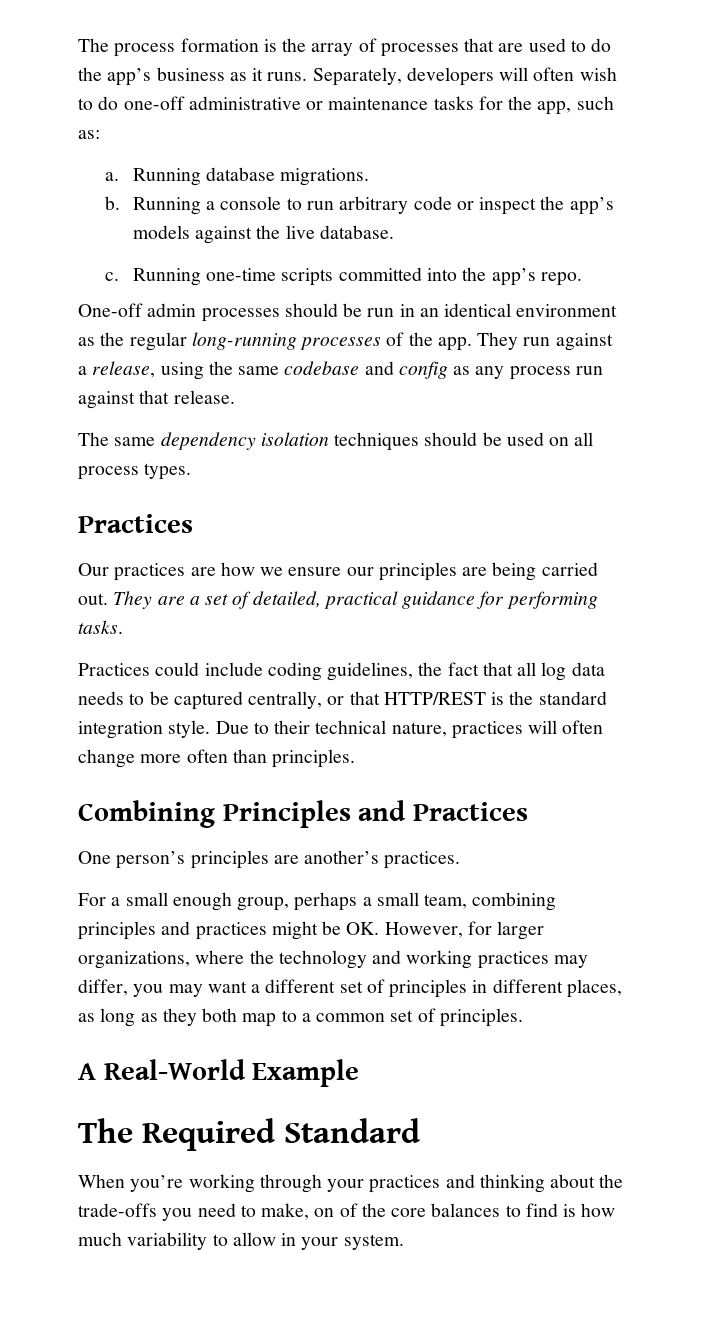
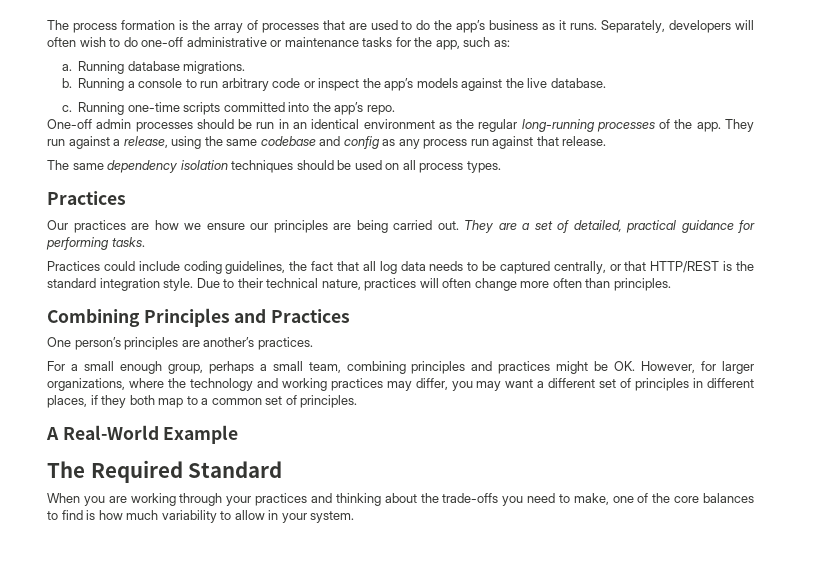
[78,1008,158,1027] as long as -> [90,395,98,405] if
[130,1175,184,1192] you’re -> [83,496,127,506] you are
[314,1208,335,1217] on -> [612,496,634,503] one

